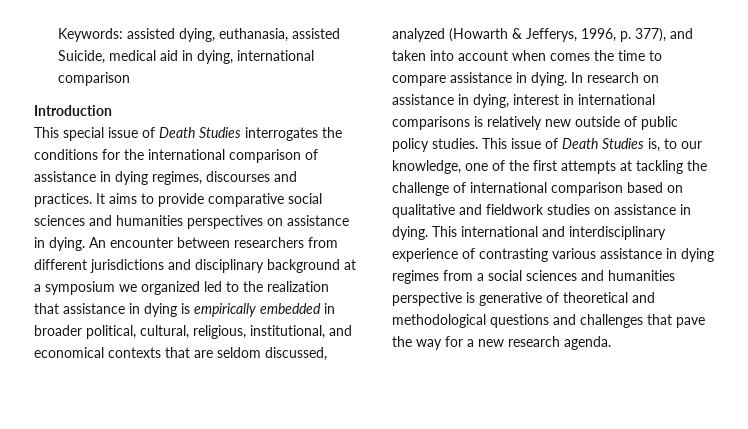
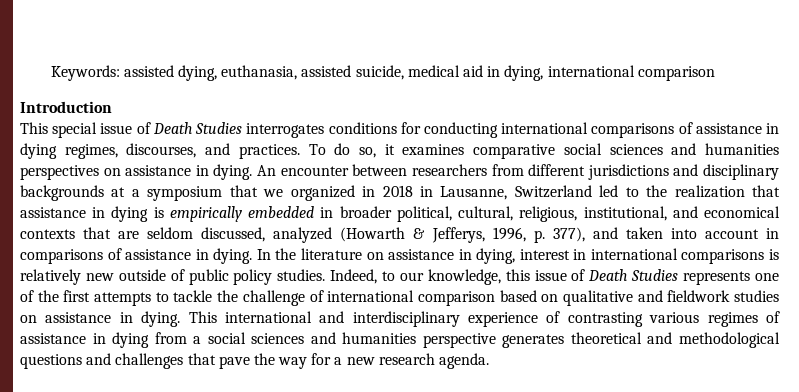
[57,50,105,64] Suicide, -> [355,65,404,80] suicide,
[322,127,342,138] the -> (325, 130) none
[124,149,301,163] the international comparison -> [423,122,675,138] conducting international comparisons
[206,171,270,182] discourses -> [126,143,197,158] discourses,
[96,193,204,207] It aims to provide -> [308,143,465,158] To do so, it examines
[267,259,340,273] background -> [20,185,104,201] backgrounds
(115, 288) none -> [229,185,258,197] that
(200, 288) none -> [362,185,592,200] in 2018 in Lausanne, Switzerland
[512,50,662,61] [392,75,446,86] when comes the time to compare -> [766,228,779,239] [20,248,122,264] in comparisons of
[587,72,639,83] research -> [275,248,362,260] the literature
[482,138,702,152] [392,160,461,174] This issue of Death Studies is, to our knowledge, -> [330,269,751,285] Indeed, to our knowledge, this issue of Death Studies represents
[620,160,683,174] at tackling -> [155,290,213,302] to tackle
[600,248,714,262] [392,270,439,284] assistance in dying regimes -> [707,311,780,327] [20,332,150,348] regimes of assistance in dying
[466,292,559,306] is generative of -> [502,334,565,348] generates

